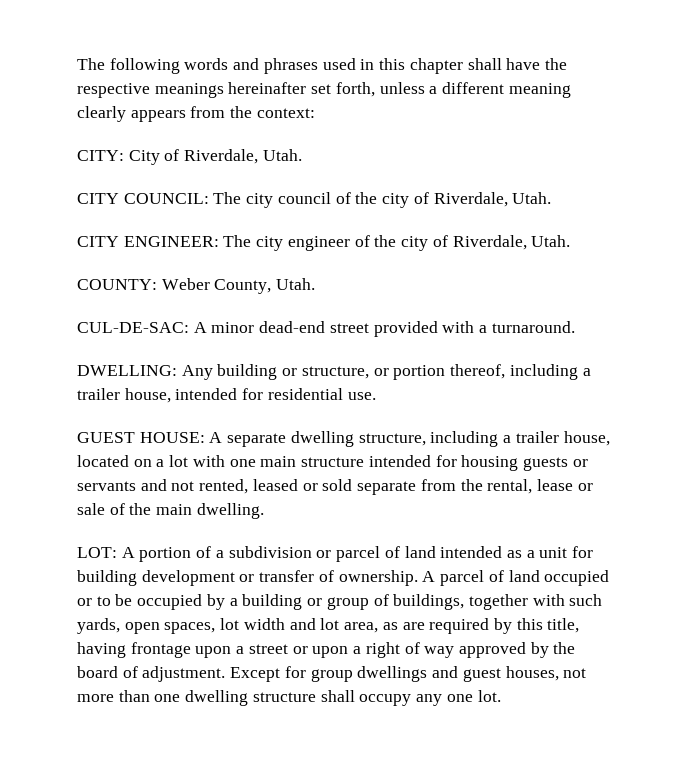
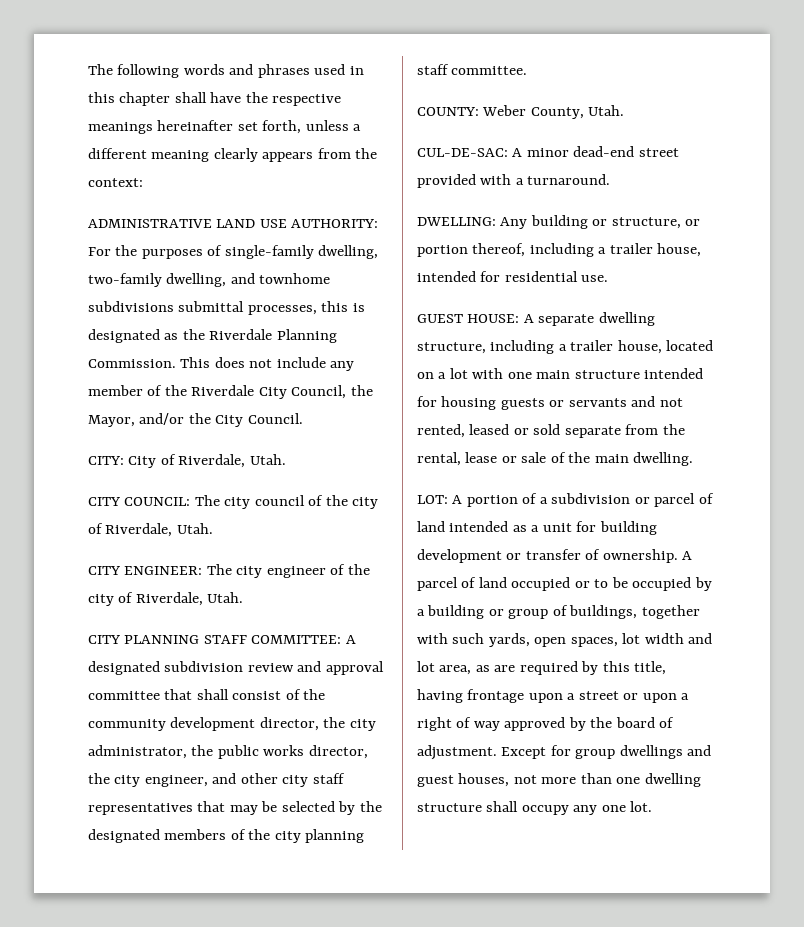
(315, 113) none -> [88,219,379,228] [88,245,379,259] [88,273,331,287] [88,301,365,315] [88,329,337,343] [88,357,355,371] [88,385,373,399] [88,413,303,427] // ADMINISTRATIVE LAND USE AUTHORITY: For the purposes of single-family dwelling, two-family dwelling, and townhome subdivisions submittal processes, this is designated as the Riverdale Planning Commission. This does not include any member of the Riverdale City Council, the Mayor, and/or the City Council.
(571, 241) none -> [88,635,356,644] [88,661,384,675] [88,689,326,700] [88,717,376,731] [88,745,368,759] [88,773,345,787] [88,801,382,815] [88,829,365,843] [417,64,528,75] // CITY PLANNING STAFF COMMITTEE: A designated subdivision review and approval committee that shall consist of the community development director, the city administrator, the public works director, the city engineer, and other city staff representatives that may be selected by the designated members of the city planning staff committee.

